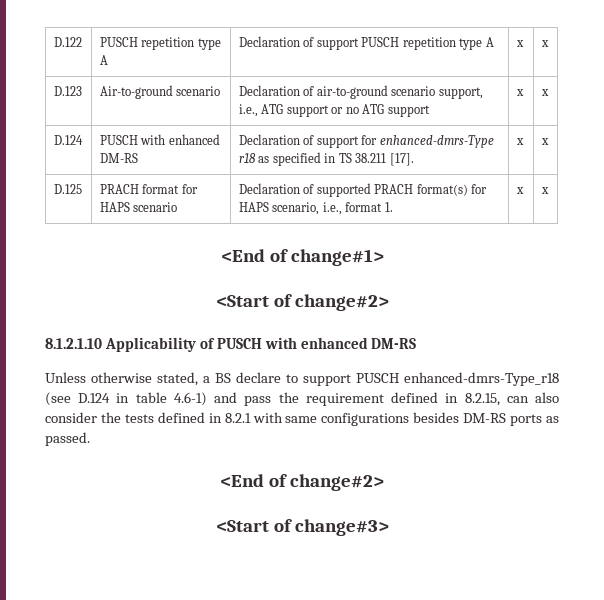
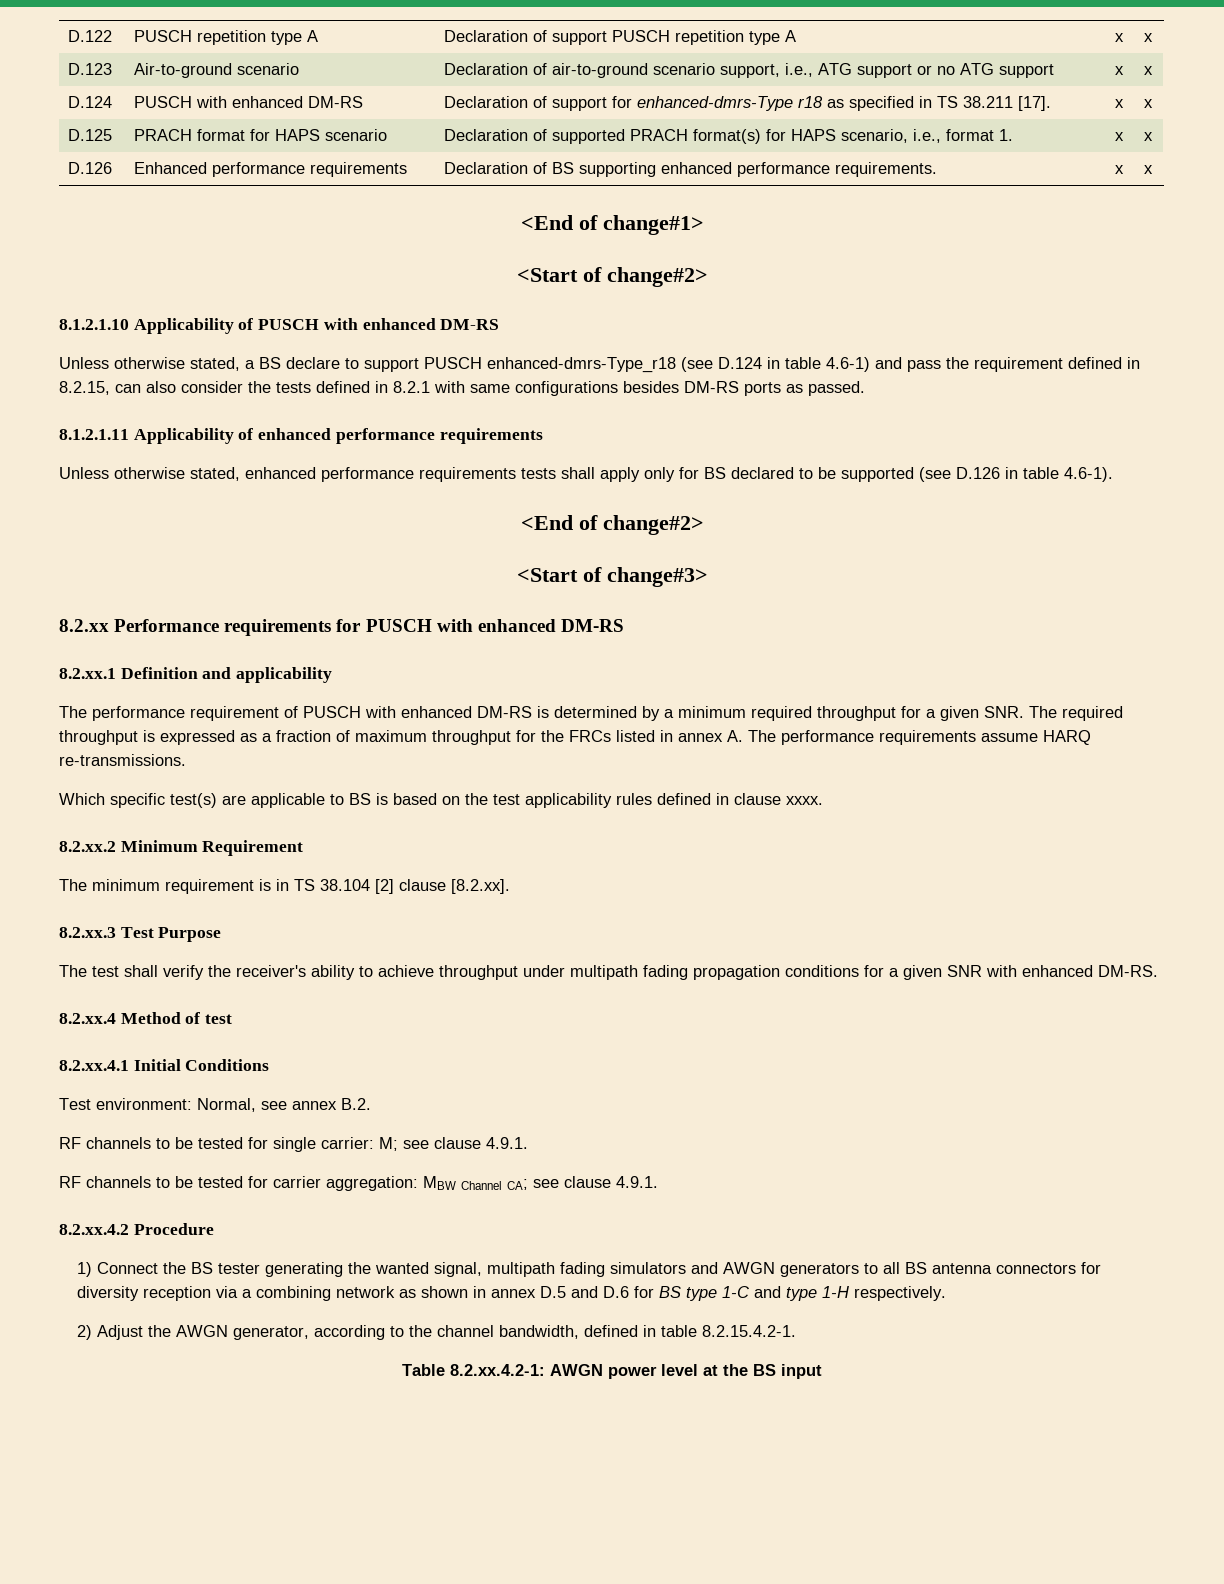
(549, 190) none -> [68,162,113,174] [134,162,408,177] [444,162,938,177] [1115,165,1125,174] [1144,165,1154,174] // D.126 | Enhanced performance requirements | Declaration of BS supporting enhanced performance requirements. | x | x
(90, 439) none -> [59,428,543,444] [59,467,1113,482] // 8.1.2.1.11 Applicability of enhanced performance requirements // Unless otherwise stated, enhanced performance requirements tests shall apply only for BS declared to be supported (see D.126 in table 4.6-1).
(389, 527) none -> [59,619,624,636] [59,667,333,683] [59,706,1123,721] [59,730,1091,745] [59,754,186,766] [59,793,823,808] [59,840,304,856] [59,879,510,894] [59,927,222,942] [59,965,1158,980] [59,1012,233,1024] [59,1059,270,1071] [59,1098,371,1112] [59,1137,528,1152] [59,1176,658,1191] [59,1223,214,1235] [77,1262,1102,1277] [77,1286,947,1301] [77,1325,797,1340] [402,1364,822,1379] // 8.2.xx Performance requirements for PUSCH with enhanced DM-RS // 8.2.xx.1 Definition and applicability // The performance requirement of PUSCH with enhanced DM-RS is determined by a minimum required throughput for a given SNR. The required throughput is expressed as a fraction of maximum throughput for the FRCs listed in annex A. The performance requirements assume HARQ re-transmissions. // Which specific test(s) are applicable to BS is based on the test applicability rules defined in clause xxxx. // 8.2.xx.2 Minimum Requirement // The minimum requirement is in TS 38.104 [2] clause [8.2.xx]. // 8.2.xx.3 Test Purpose // The test shall verify the receiver's ability to achieve throughput under multipath fading propagation conditions for a given SNR with enhanced DM-RS. // 8.2.xx.4 Method of test // 8.2.xx.4.1 Initial Conditions // Test environment: Normal, see annex B.2. // RF channels to be tested for single carrier: M; see clause 4.9.1. // RF channels to be tested for carrier aggregation: MBW Channel CA; see clause 4.9.1. // 8.2.xx.4.2 Procedure // 1) Connect the BS tester generating the wanted signal, multipath fading simulators and AWGN generators to all BS antenna connectors for diversity reception via a combining network as shown in annex D.5 and D.6 for BS type 1-C and type 1-H respectively. // 2) Adjust the AWGN generator, according to the channel bandwidth, defined in table 8.2.15.4.2-1. // Table 8.2.xx.4.2-1: AWGN power level at the BS input

